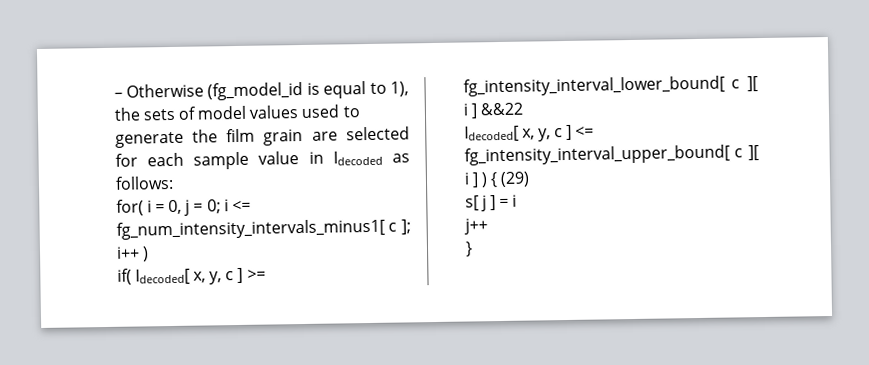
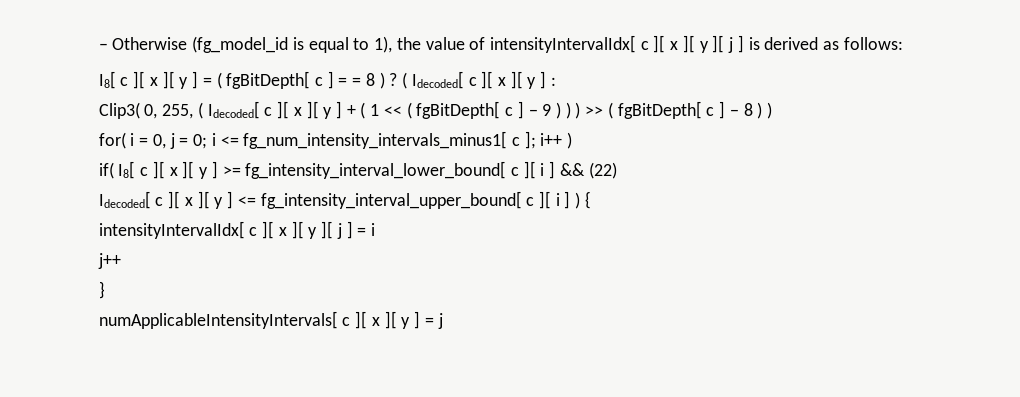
[142,104,360,121] [114,126,411,148] [114,150,410,170] [114,175,174,190] sets of model values used to generate the film grain are selected for each sample value in Idecoded as follows: -> [425,35,903,53] [98,71,556,89] [98,101,772,119] value of intensityIntervalIdx[ c ][ x ][ y ][ j ] is derived as follows: // I8[ c ][ x ][ y ] = ( fgBitDepth[ c ] = = 8 ) ? ( Idecoded[ c ][ x ][ y ] : // Clip3( 0, 255, ( Idecoded[ c ][ x ][ y ] + ( 1 << ( fgBitDepth[ c ] − 9 ) ) ) >> ( fgBitDepth[ c ] − 8 ) )
[134,268,235,285] Idecoded[ x, y, c -> [118,161,209,179] I8[ c ][ x ][ y
[479,102,523,116] [463,125,564,142] &&22 // Idecoded[ x, y, c -> [559,162,617,179] [98,191,224,209] && (22) // Idecoded[ c ][ x ][ y
[500,171,531,187] [464,195,479,211] (29) // s[ -> [98,221,334,239] // intensityIntervalIdx[ c ][ x ][ y ][
(473, 249) none -> [98,311,443,329] // numApplicableIntensityIntervals[ c ][ x ][ y ] = j

